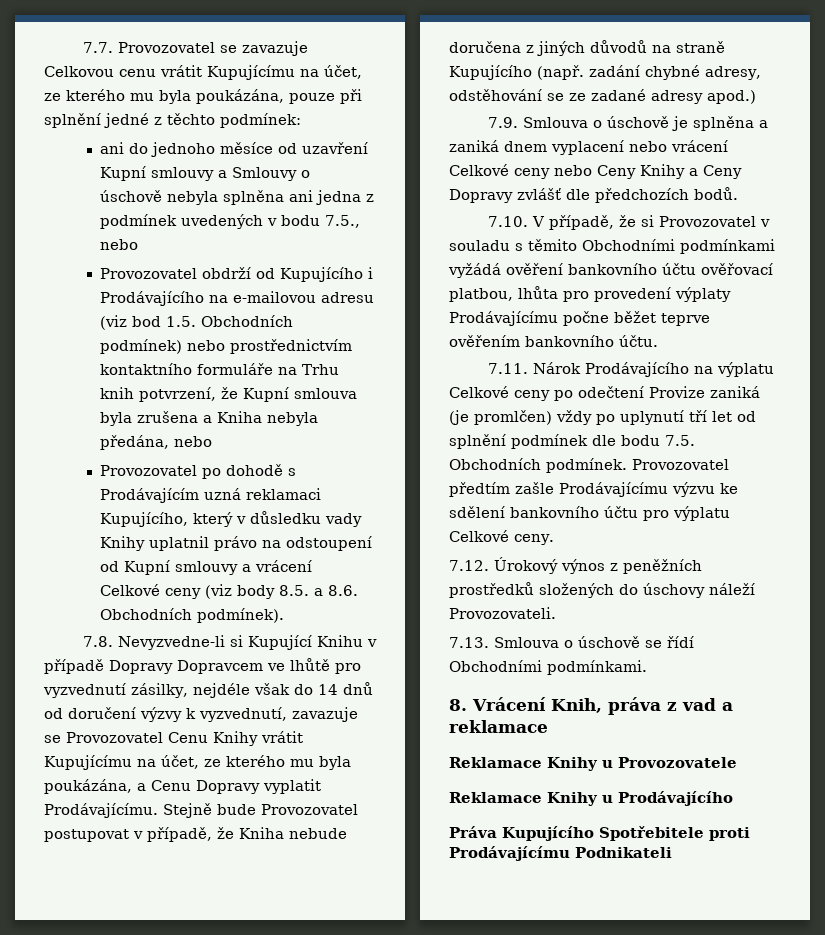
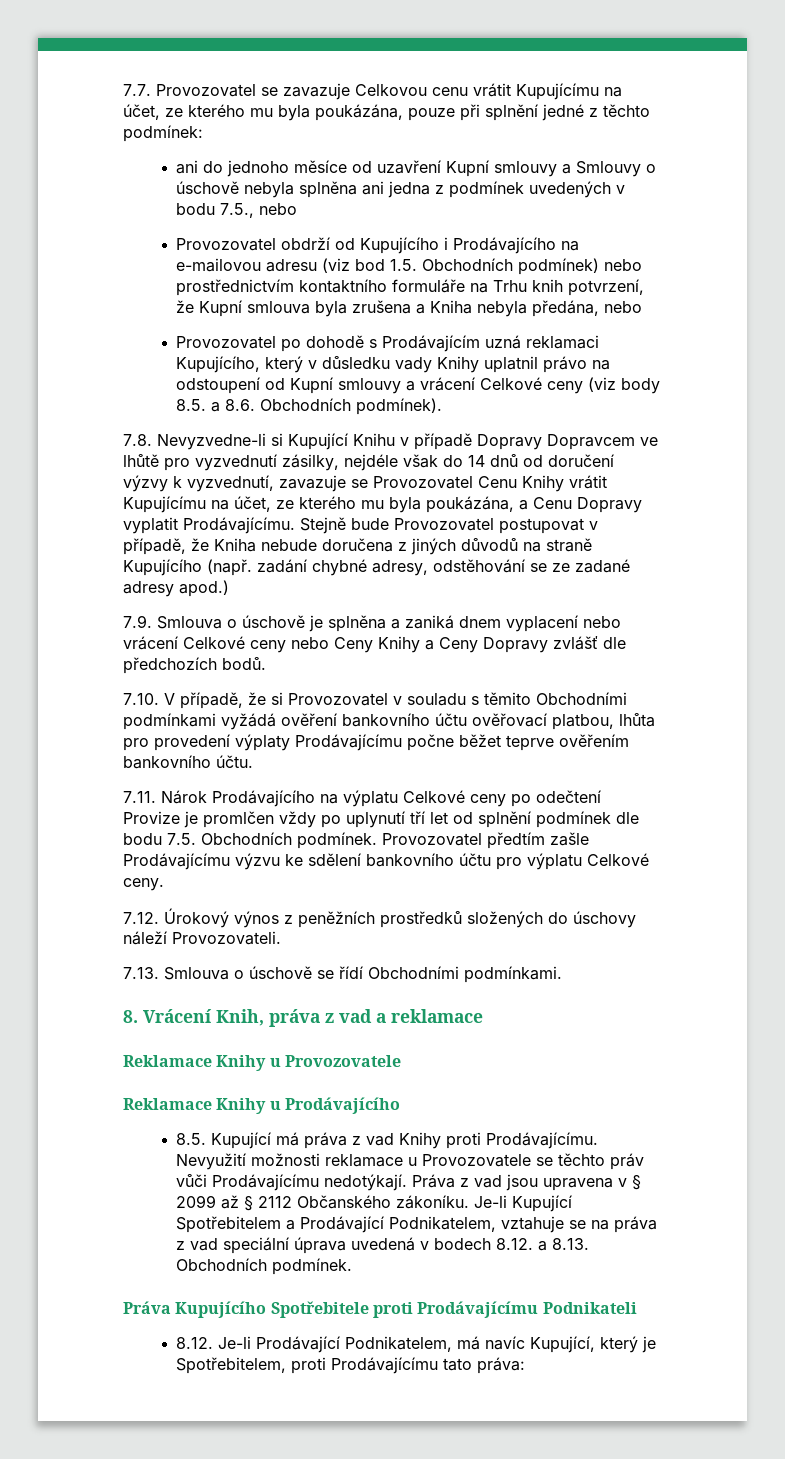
[710,386,760,398] [449,410,552,425] zaniká (je promlčen) -> [184,811,274,828] je promlčen
(733, 798) none -> [176,1132,599,1149] [176,1153,645,1170] [176,1174,642,1191] [176,1195,573,1212] [176,1216,658,1233] [176,1237,590,1254] [176,1258,353,1275] // 8.5. Kupující má práva z vad Knihy proti Prodávajícímu. Nevyužití možnosti reklamace u Provozovatele se těchto práv vůči Prodávajícímu nedotýkají. Práva z vad jsou upravena v § 2099 až § 2112 Občanského zákoníku. Je-li Kupující Spotřebitelem a Prodávající Podnikatelem, vztahuje se na práva z vad speciální úprava uvedená v bodech 8.12. a 8.13. Obchodních podmínek.
(672, 852) none -> [176,1336,657,1353] [176,1357,526,1374] // 8.12. Je-li Prodávající Podnikatelem, má navíc Kupující, který je Spotřebitelem, proti Prodávajícímu tato práva:

